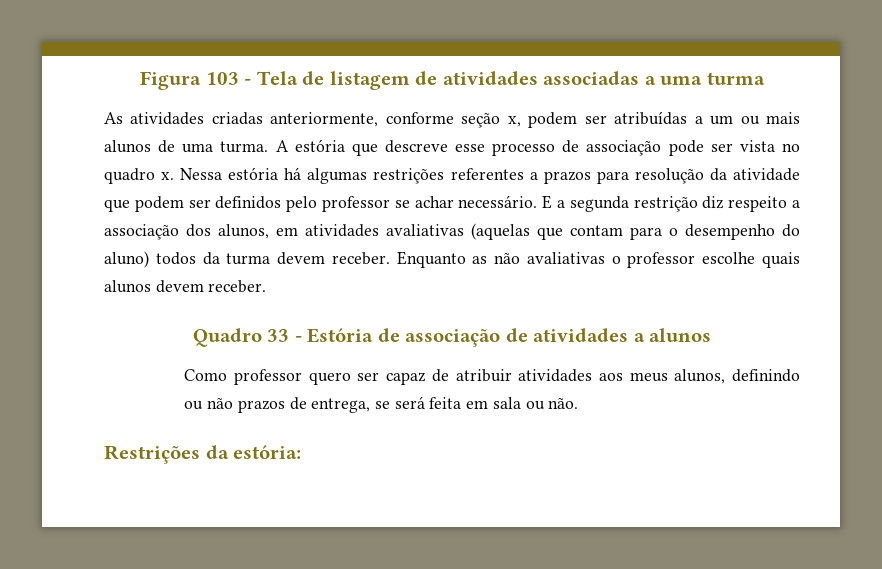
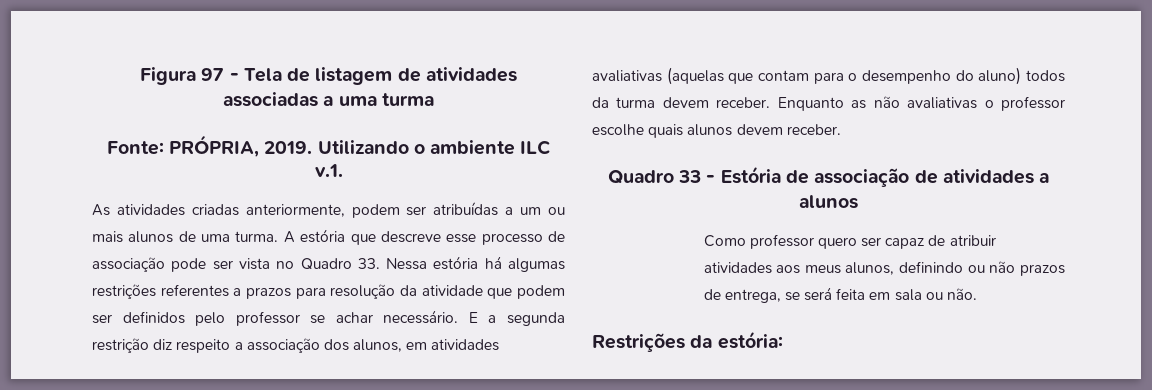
[205,72,239,85] 103 -> [201,68,225,81] 97
(765, 78) none -> [106,135,552,157] [314,164,343,177] // Fonte: PRÓPRIA, 2019. Utilizando o ambiente ILC v.1.
[385,112,521,128] conforme seção x, -> (345, 210) none
[104,168,175,184] quadro x. -> [300,258,380,270] Quadro 33.

